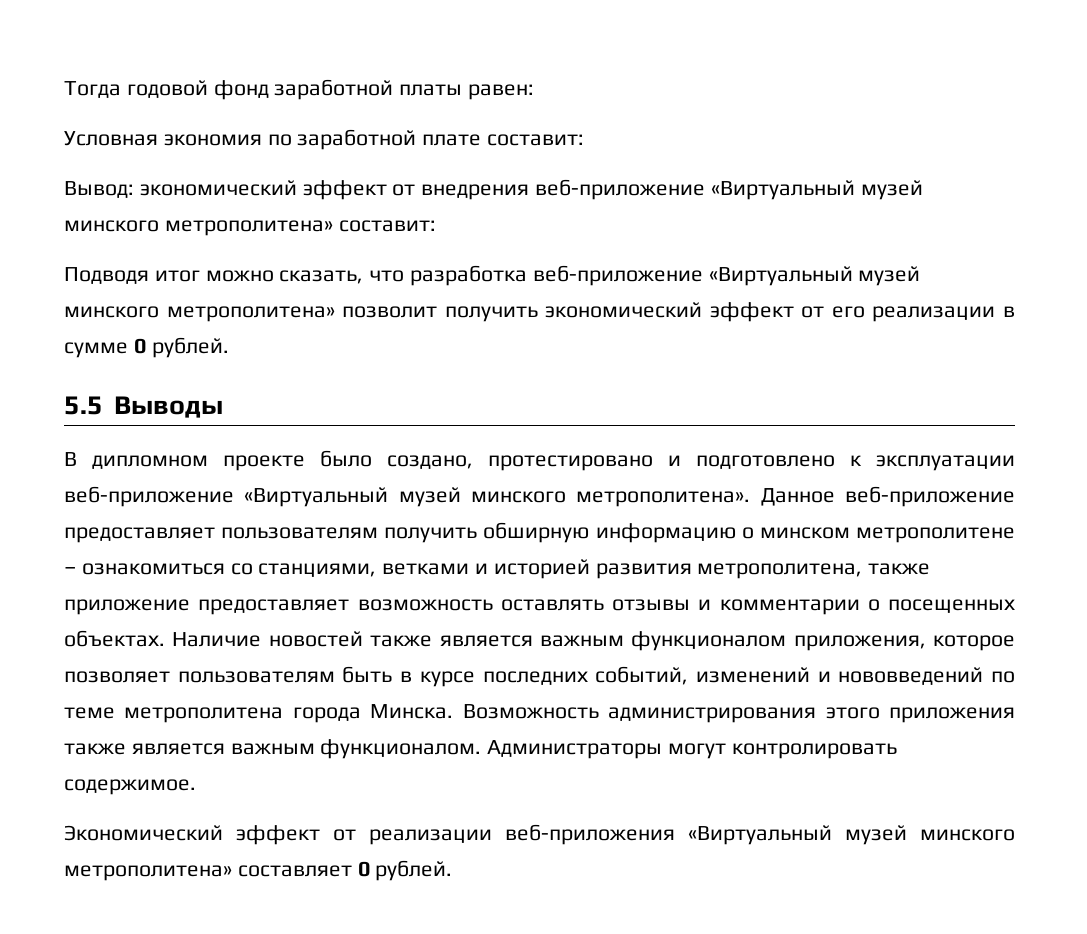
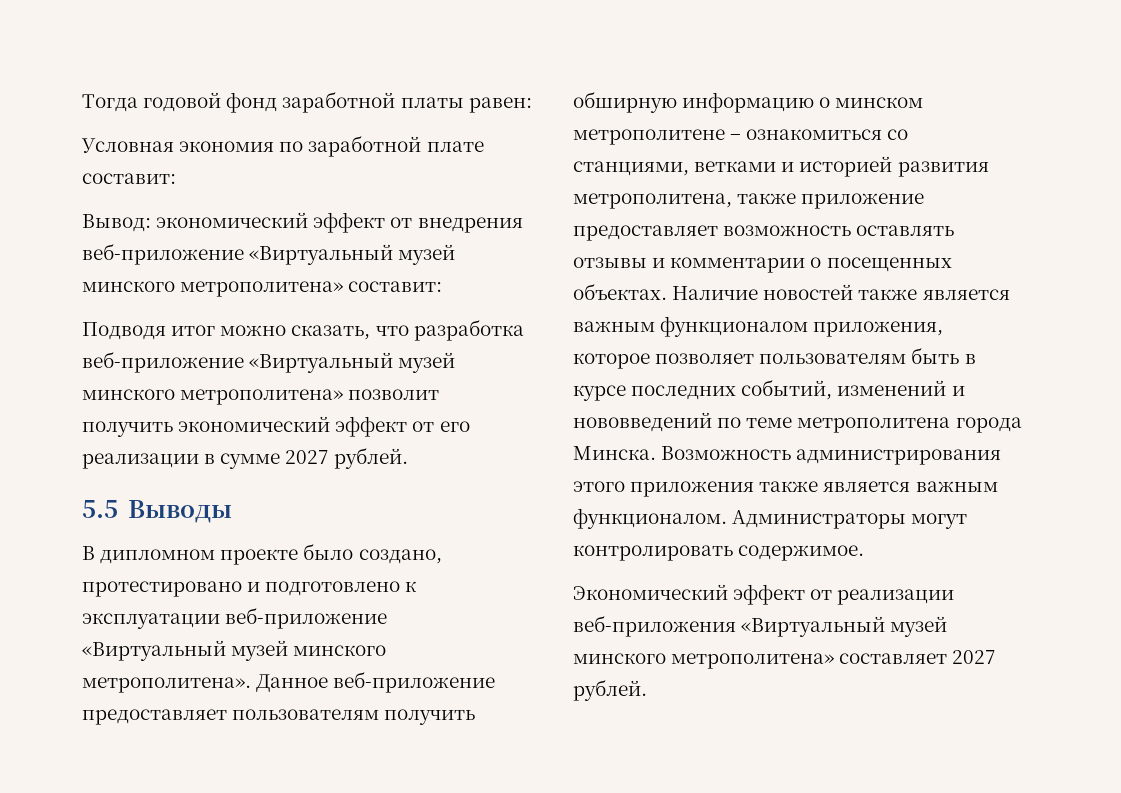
[133,338,146,354] 0 -> [285,450,329,464] 2027
[357,861,370,877] 0 -> [952,650,996,664] 2027

